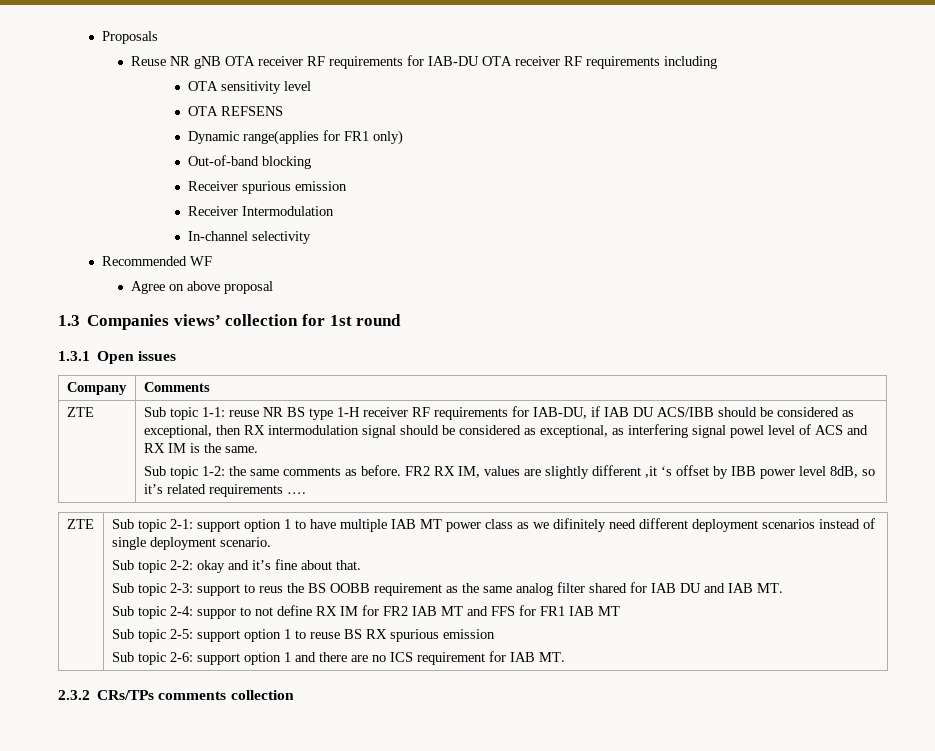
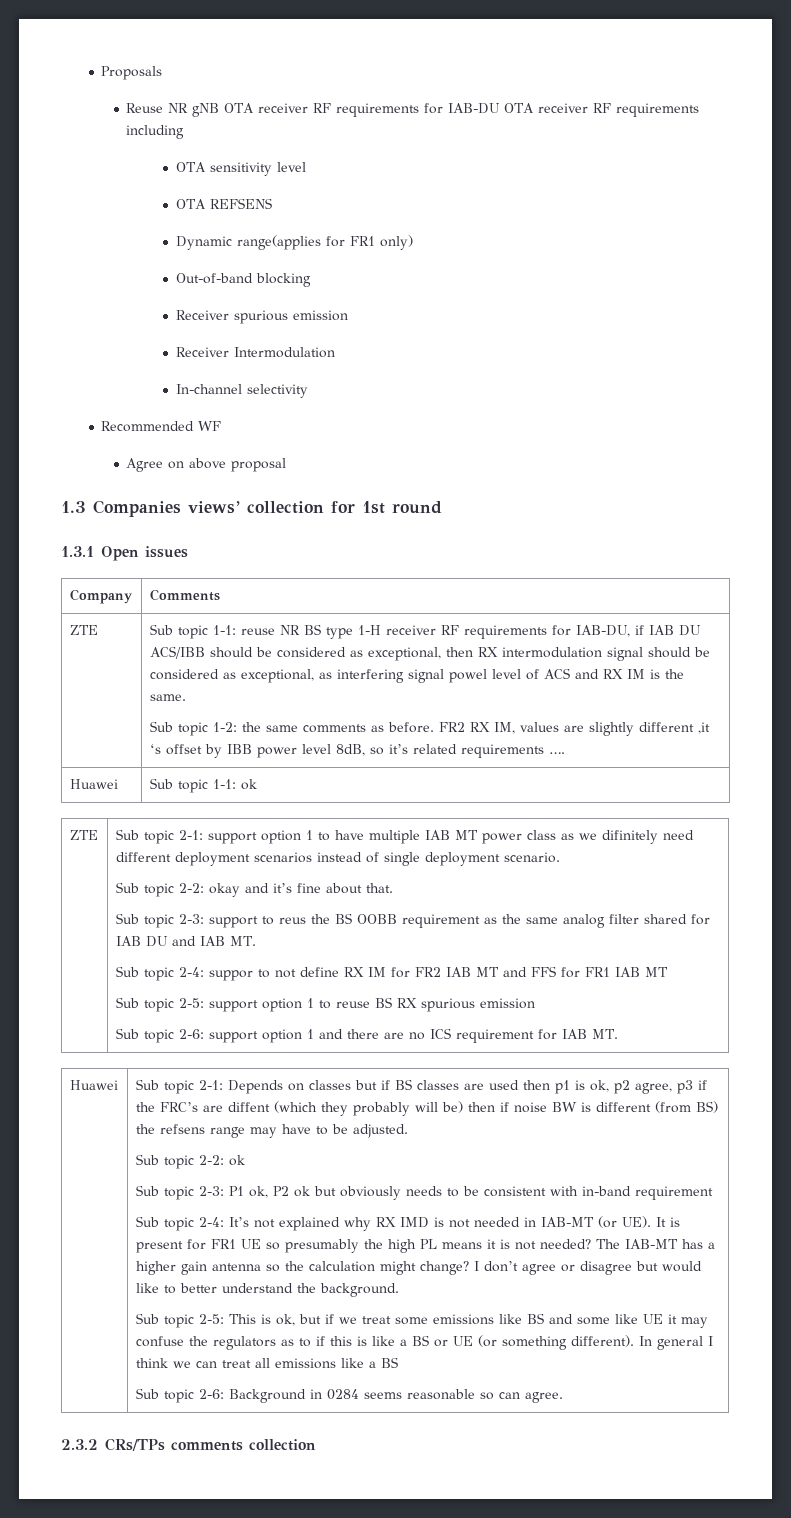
(306, 493) none -> [69,779,118,789] [149,778,257,793] // Huawei | Sub topic 1-1: ok
(565, 657) none -> [69,1080,118,1090] [135,1079,707,1094] [135,1101,718,1116] [135,1124,408,1138] [135,1154,245,1169] [135,1185,713,1200] [135,1216,680,1231] [135,1239,715,1253] [135,1261,702,1275] [135,1283,399,1297] [135,1313,708,1328] [135,1335,713,1350] [135,1357,398,1369] [135,1388,563,1403] // Huawei | Sub topic 2-1: Depends on classes but if BS classes are used then p1 is ok, p2 agree, p3 if the FRC’s are diffent (which they probably will be) then if noise BW is different (from BS) the refsens range may have to be adjusted. // Sub topic 2-2: ok // Sub topic 2-3: P1 ok, P2 ok but obviously needs to be consistent with in-band requirement // Sub topic 2-4: It’s not explained why RX IMD is not needed in IAB-MT (or UE). It is present for FR1 UE so presumably the high PL means it is not needed? The IAB-MT has a higher gain antenna so the calculation might change? I don’t agree or disagree but would like to better understand the background. // Sub topic 2-5: This is ok, but if we treat some emissions like BS and some like UE it may confuse the regulators as to if this is like a BS or UE (or something different). In general I think we can treat all emissions like a BS // Sub topic 2-6: Background in 0284 seems reasonable so can agree.

